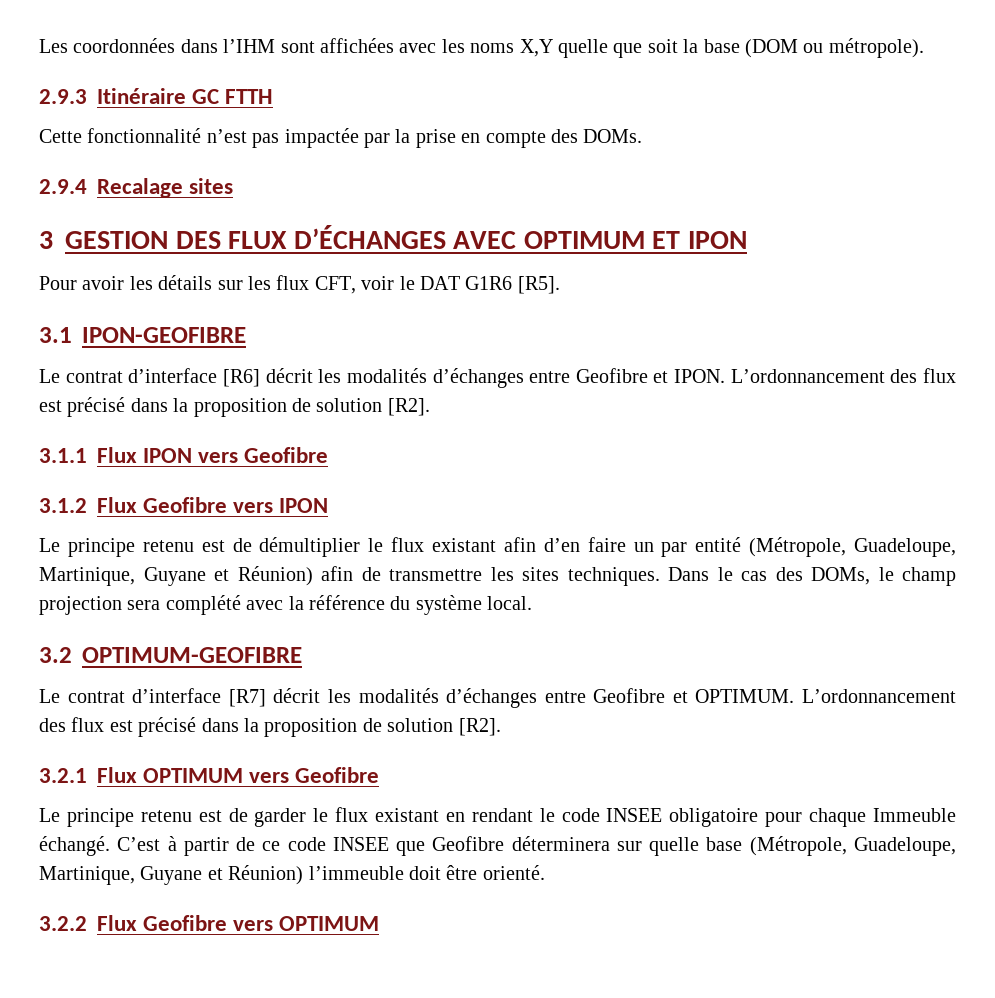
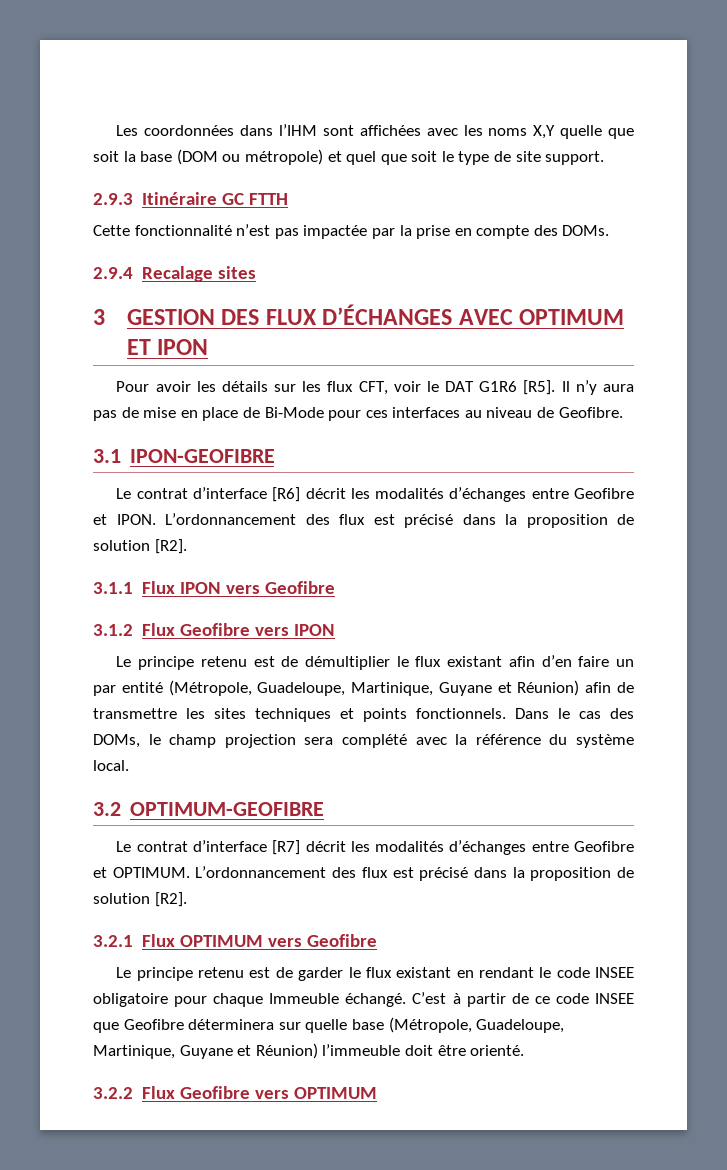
[828,38,924,58] métropole). -> [244,149,605,165] métropole) et quel que soit le type de site support.
(560, 285) none -> [561,380,635,395] [93,407,623,421] Il n’y aura pas de mise en place de Bi-Mode pour ces interfaces au niveau de Geofibre.
[567,567,660,586] techniques. -> [255,708,506,722] techniques et points fonctionnels.

